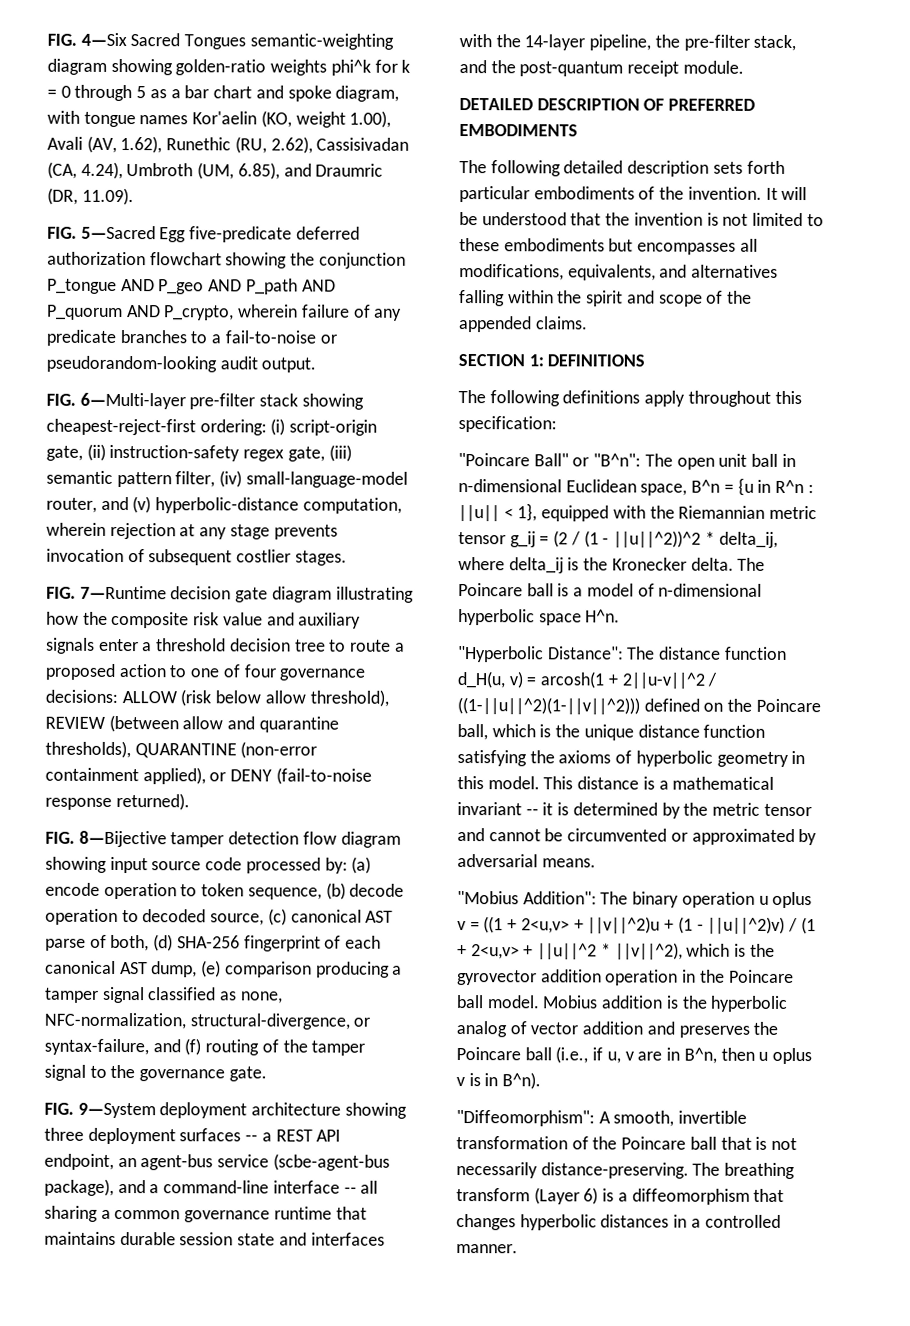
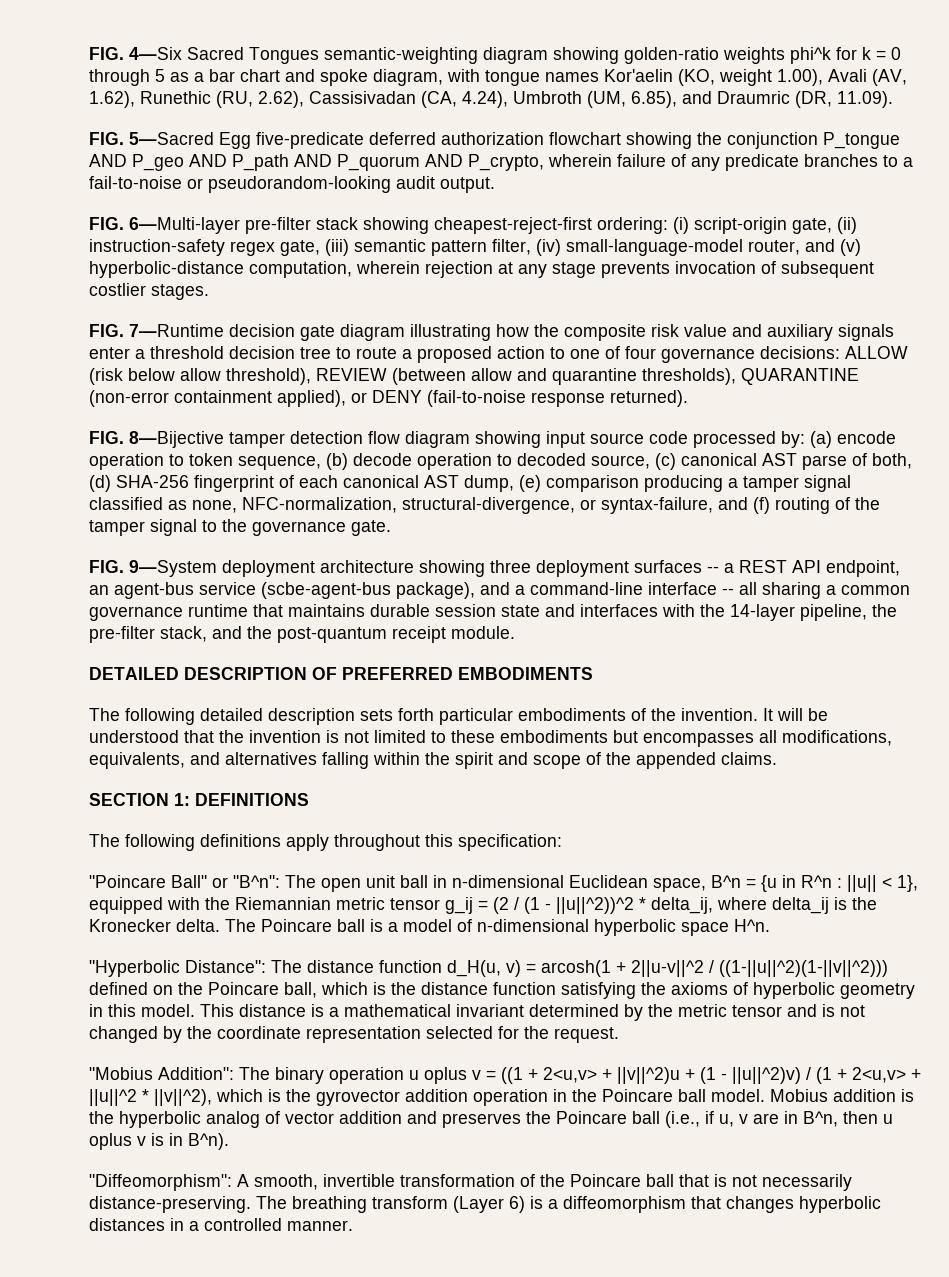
[583,724,634,741] unique -> (416, 988) none
[525,802,570,816] -- it is -> (524, 1010) none
[488,828,818,846] [457,854,596,868] cannot be circumvented or approximated by adversarial means. -> [822,1004,865,1017] [89,1026,619,1043] is not changed by the coordinate representation selected for the request.

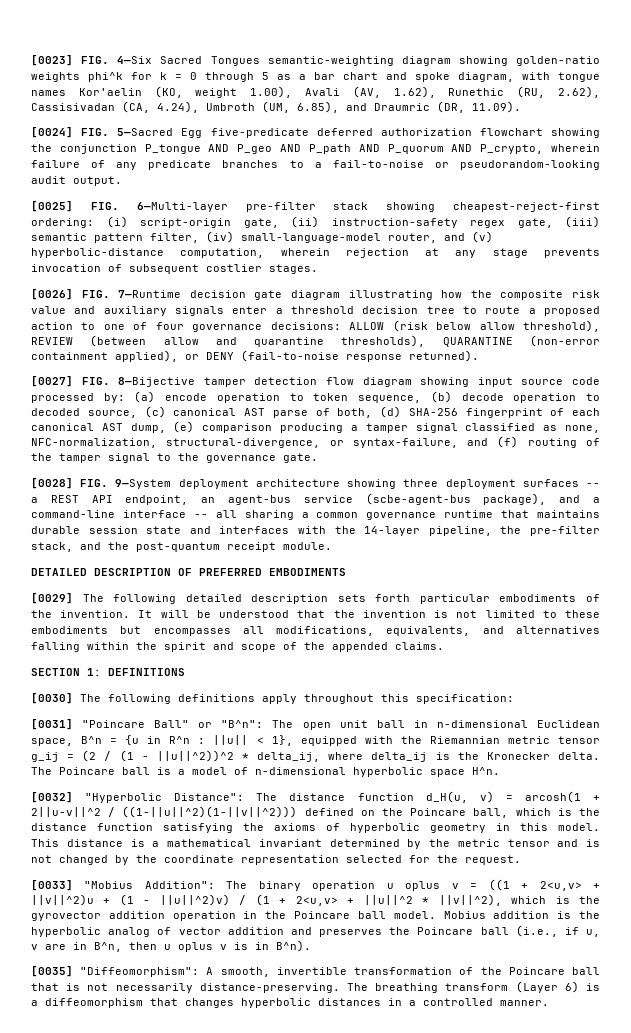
(89, 53) none -> [31,55,73,66] [0023]
(893, 99) none -> [31,127,73,138] [0024]
(495, 185) none -> [31,201,73,212] [0025]
(209, 292) none -> [31,289,73,300] [0026]
(688, 398) none -> [31,376,73,387] [0027]
(391, 528) none -> [31,478,73,489] [0028]
(593, 673) none -> [31,593,73,604] [0029]
(309, 799) none -> [31,693,73,704] [0030]
(562, 842) none -> [31,719,73,730] [0031]
(770, 925) none -> [31,792,73,803] [0032]
(619, 1035) none -> [31,880,73,891] [0033]
(229, 1141) none -> [31,966,73,977] [0035]

